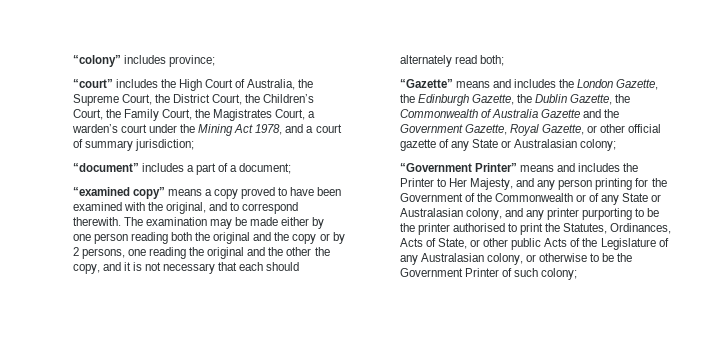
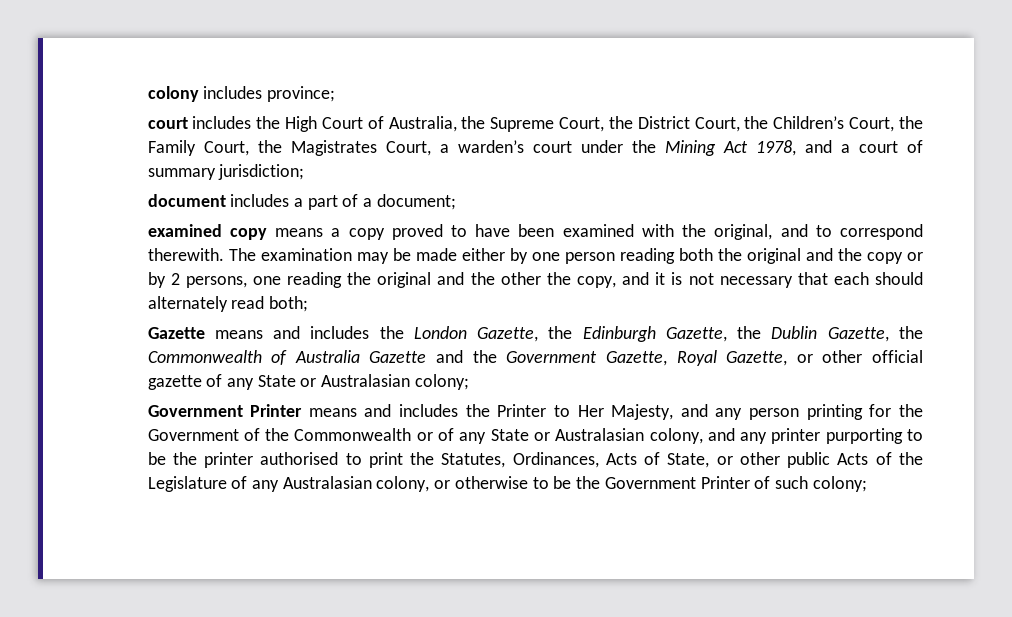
[72,55,121,67] “colony” -> [147,86,199,102] colony
[72,79,113,88] “court” -> [147,117,188,129] court
[72,163,139,172] “document” -> [147,194,226,207] document
[72,187,165,199] “examined copy” -> [147,224,267,240] examined copy
[399,79,453,88] “Gazette” -> [147,327,205,339] Gazette
[399,163,517,172] “Government Printer” -> [147,404,303,417] Government Printer

